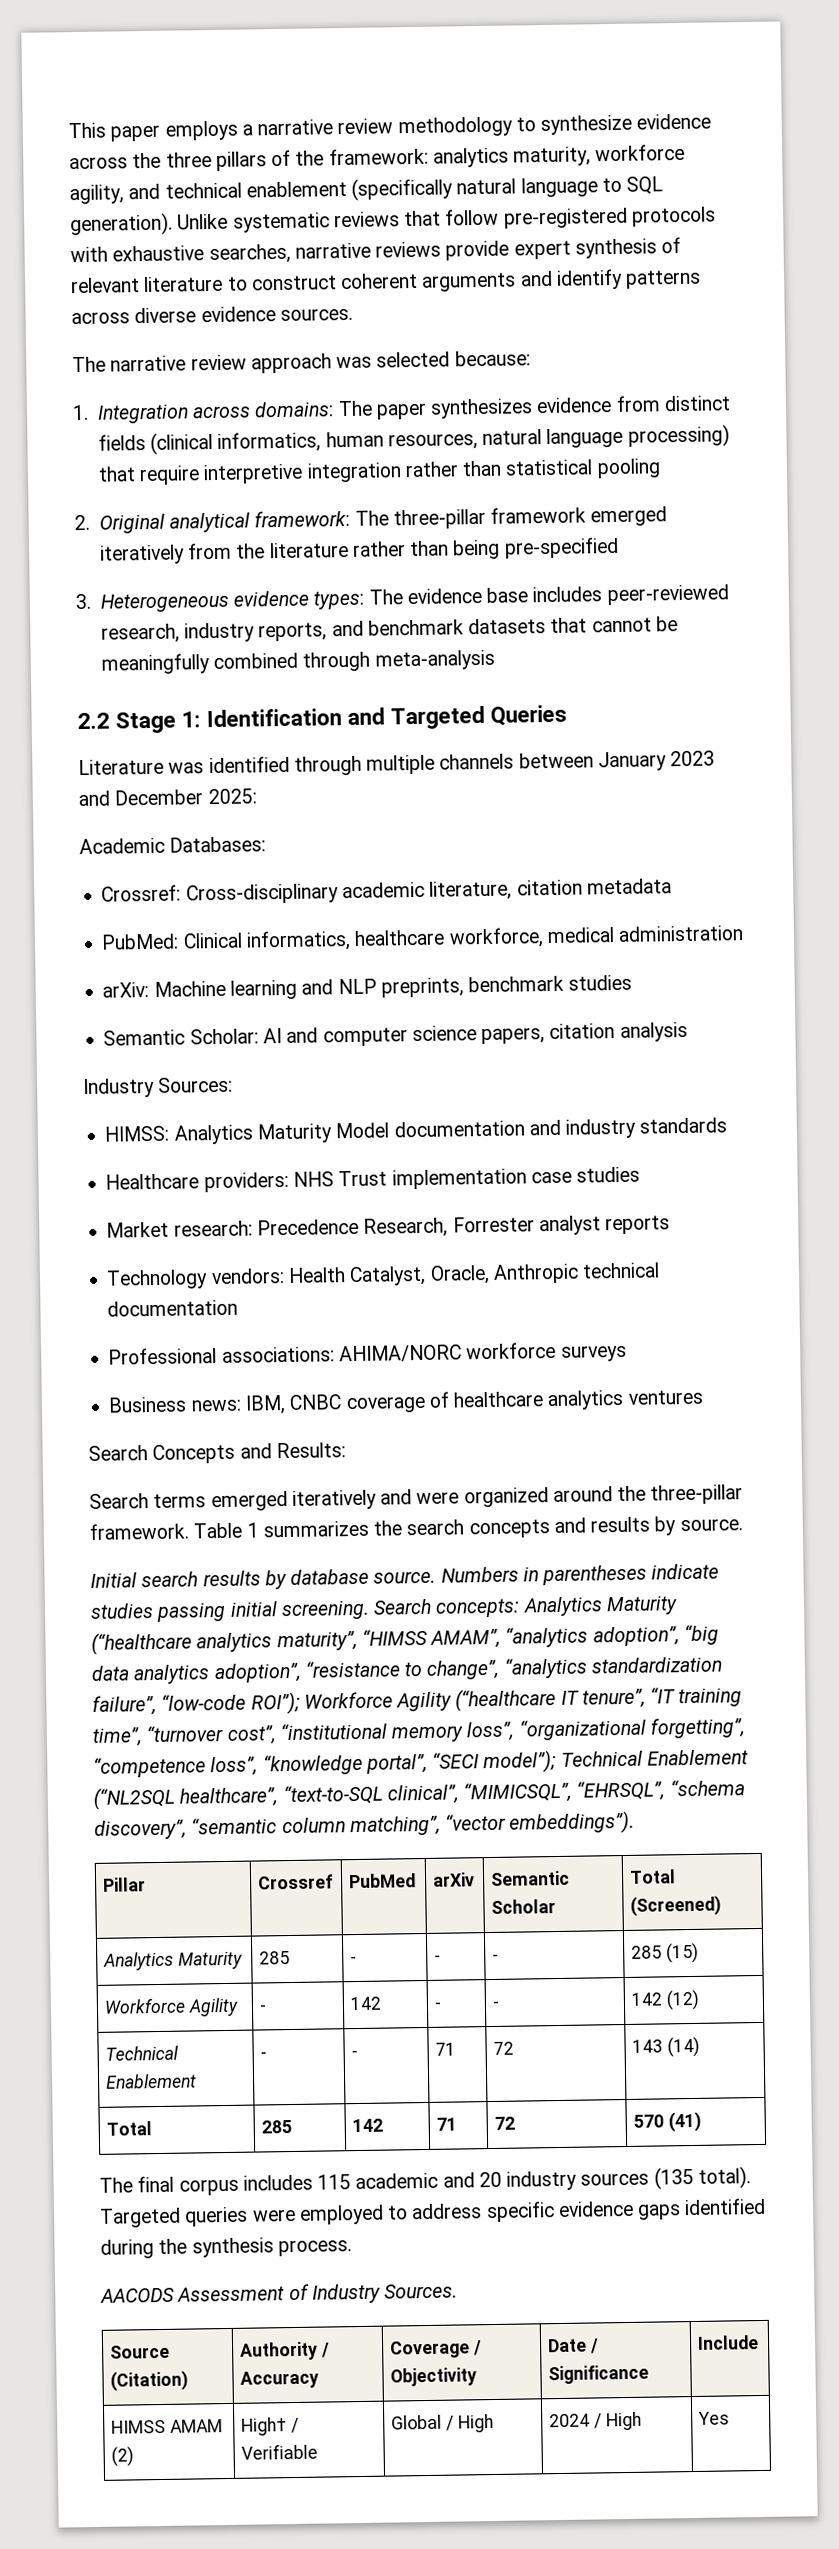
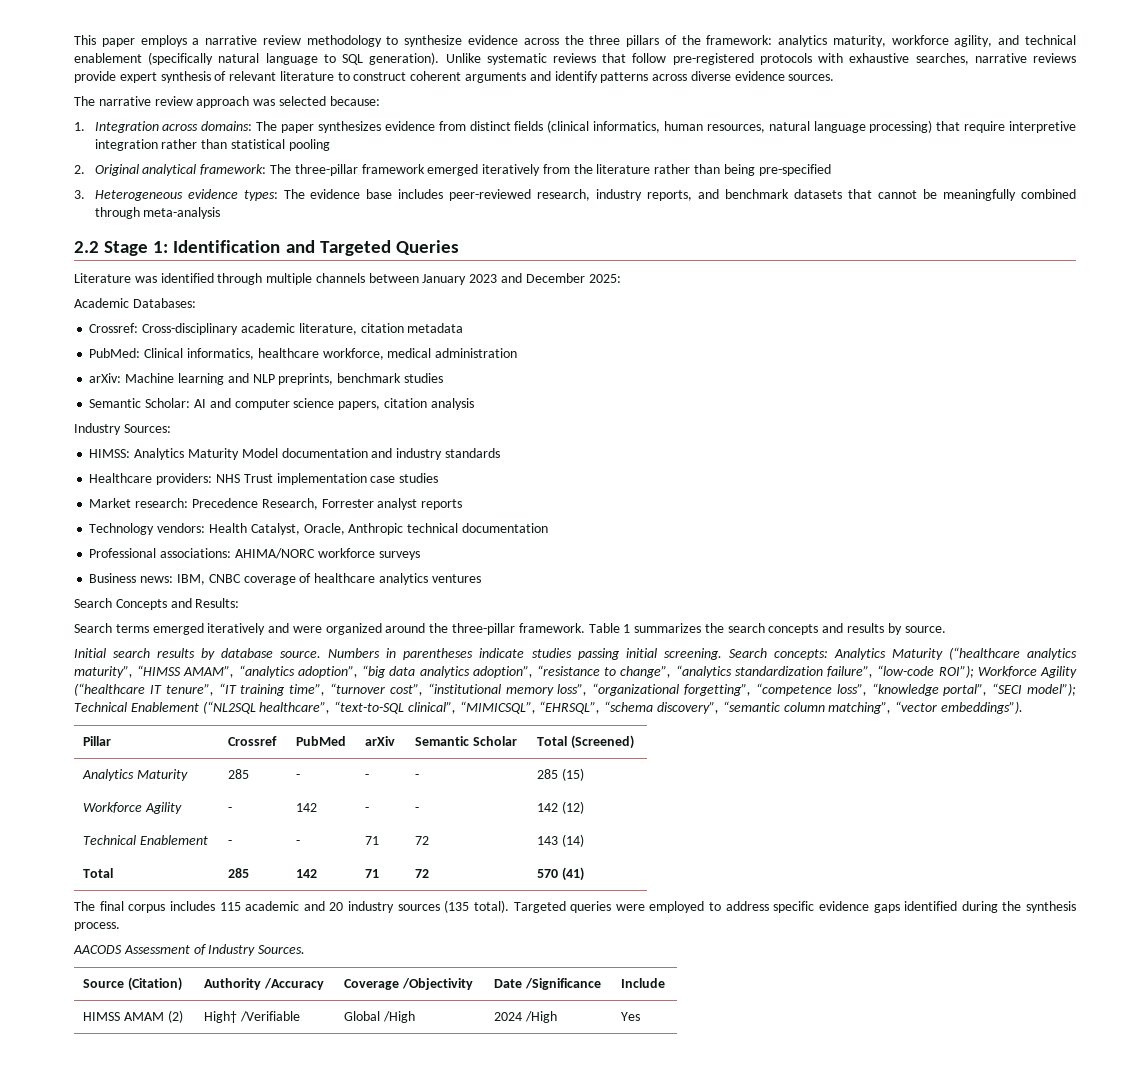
[320,2342,330,2358] [240,2370,320,2389] / Accuracy -> [264,978,325,990] /Accuracy
[472,2340,482,2356] [390,2367,478,2387] / Objectivity -> [402,978,474,990] /Objectivity
[588,2338,599,2354] [548,2364,650,2385] / Significance -> [525,978,602,990] /Significance
[290,2417,299,2434] [241,2443,319,2460] / Verifiable -> [240,1011,301,1022] /Verifiable
[445,2414,494,2433] / High -> [383,1011,416,1023] /High
[593,2411,642,2431] / High -> [525,1011,558,1023] /High

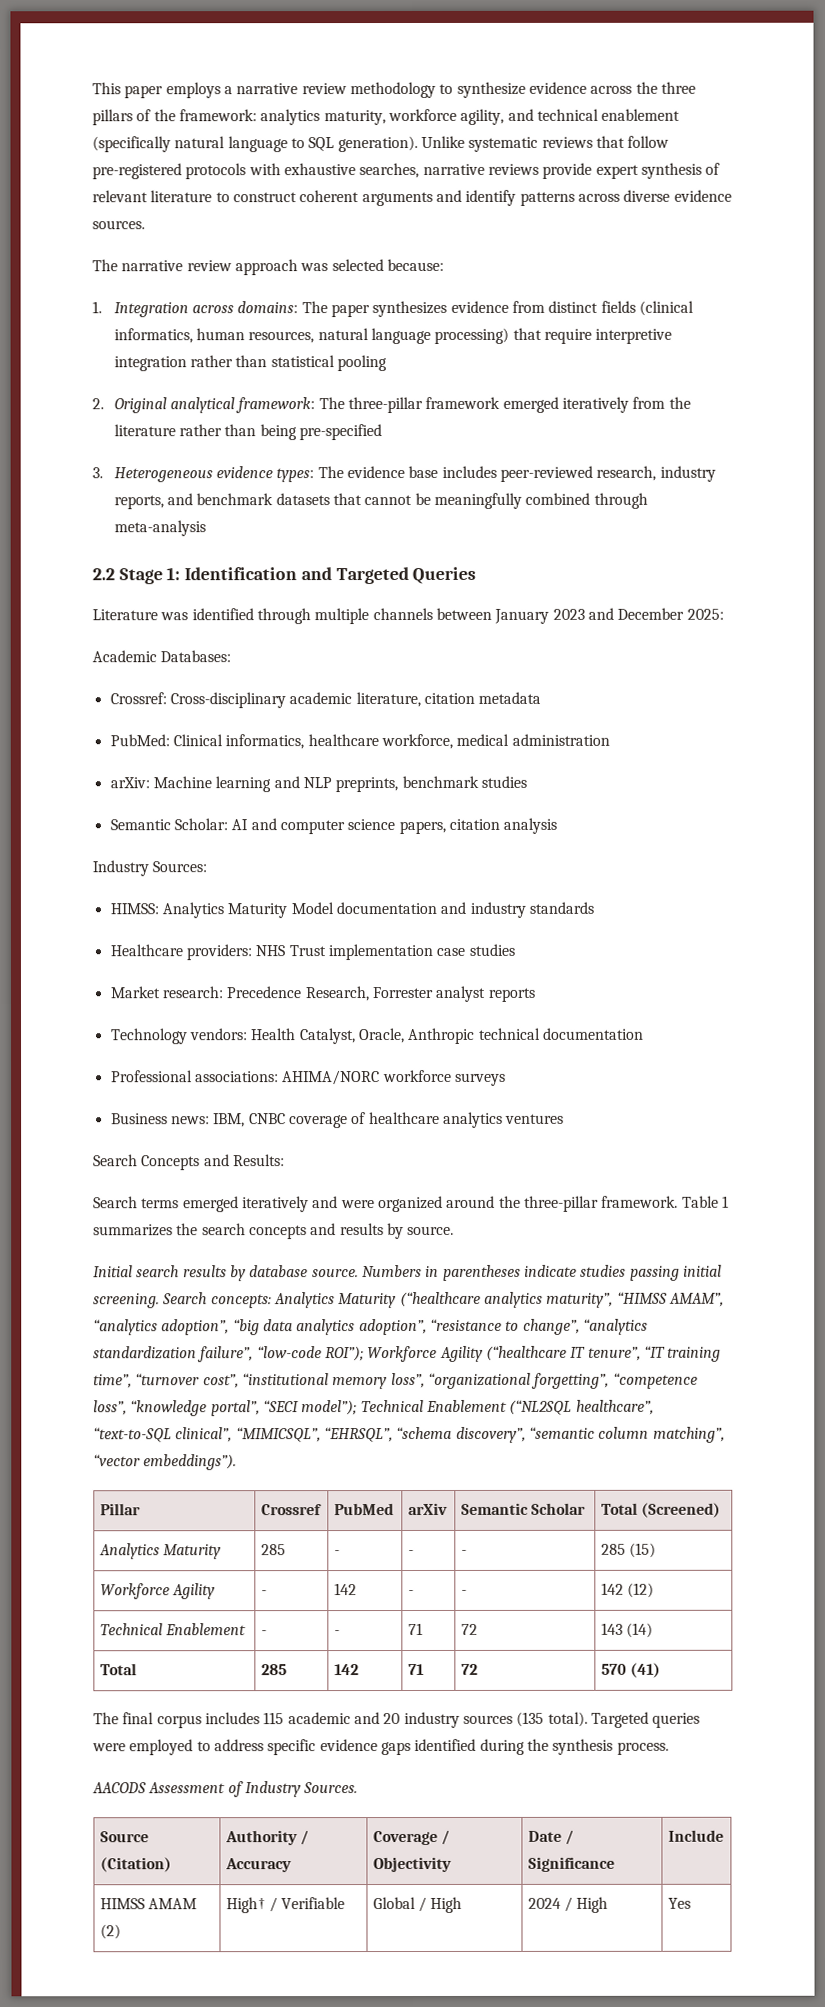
[264,978,325,990] /Accuracy -> [300,1830,310,1846] [224,1858,292,1873] / Accuracy
[402,978,474,990] /Objectivity -> [441,1829,451,1845] [372,1856,452,1873] / Objectivity
[525,978,602,990] /Significance -> [565,1829,575,1845] [527,1856,615,1872] / Significance
[240,1011,301,1022] /Verifiable -> [269,1897,346,1913] / Verifiable
[383,1011,416,1023] /High -> [418,1896,463,1913] / High
[525,1011,558,1023] /High -> [564,1896,609,1913] / High

